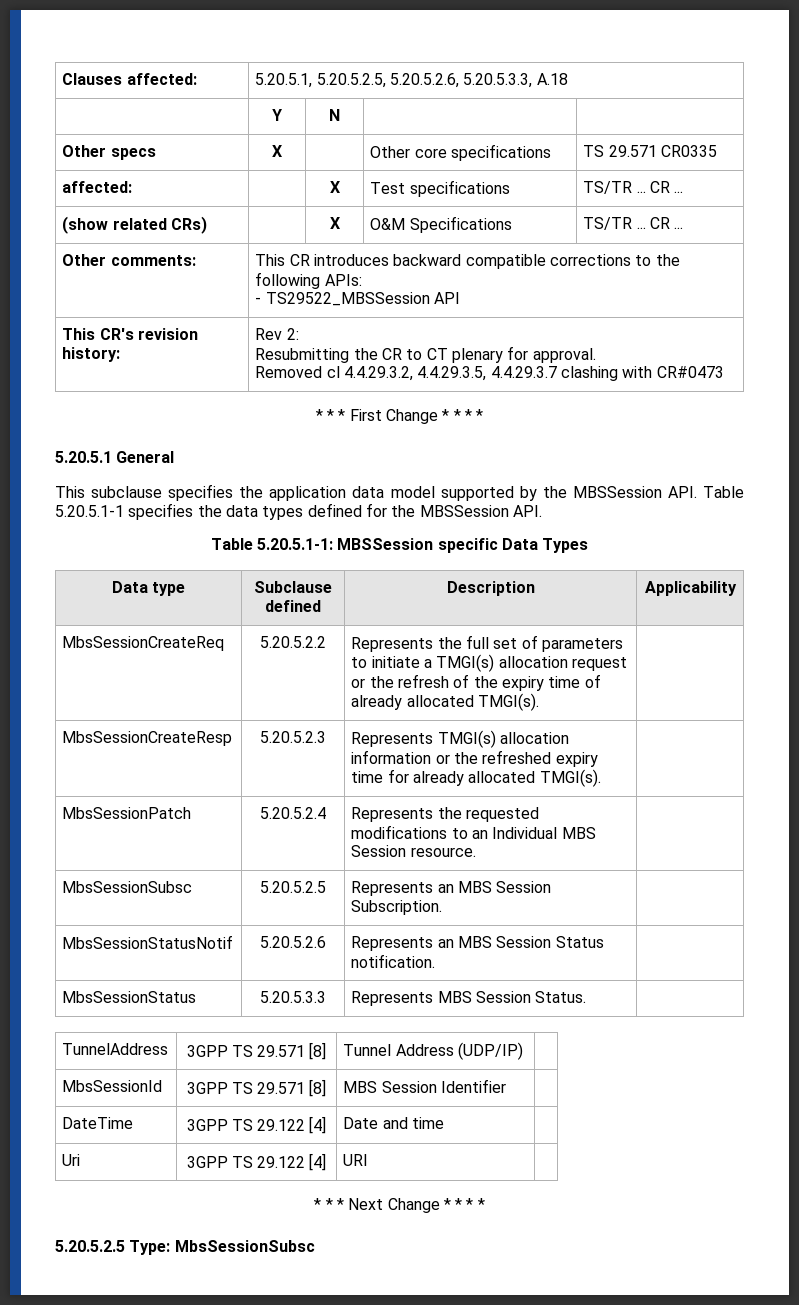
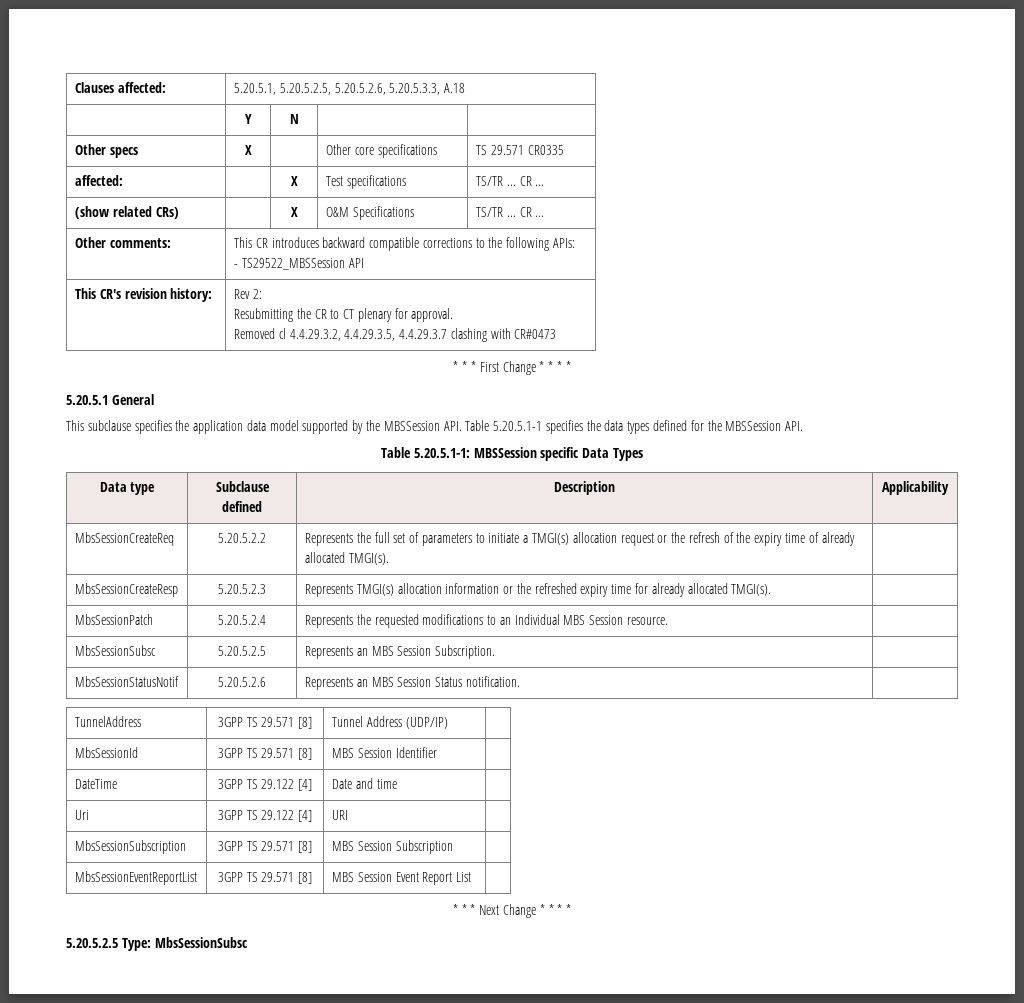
[62,991,197,1003] [260,991,326,1003] [351,991,587,1006] // MbsSessionStatus | 5.20.5.3.3 | Represents MBS Session Status. | -> (520, 681) none
(369, 1160) none -> [74,840,186,854] [217,841,313,853] [331,840,453,854] [74,871,197,885] [217,872,313,884] [331,872,472,885] // MbsSessionSubscription | 3GPP TS 29.571 [8] | MBS Session Subscription | // MbsSessionEventReportList | 3GPP TS 29.571 [8] | MBS Session Event Report List |

